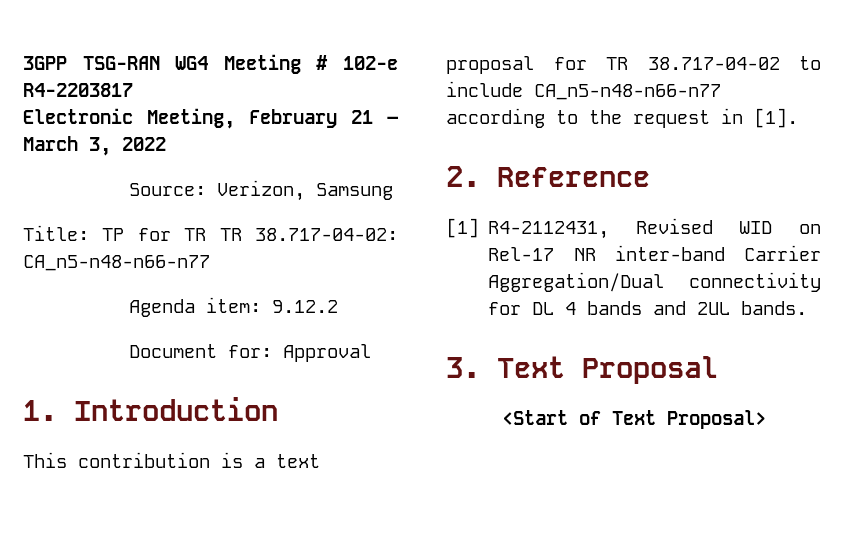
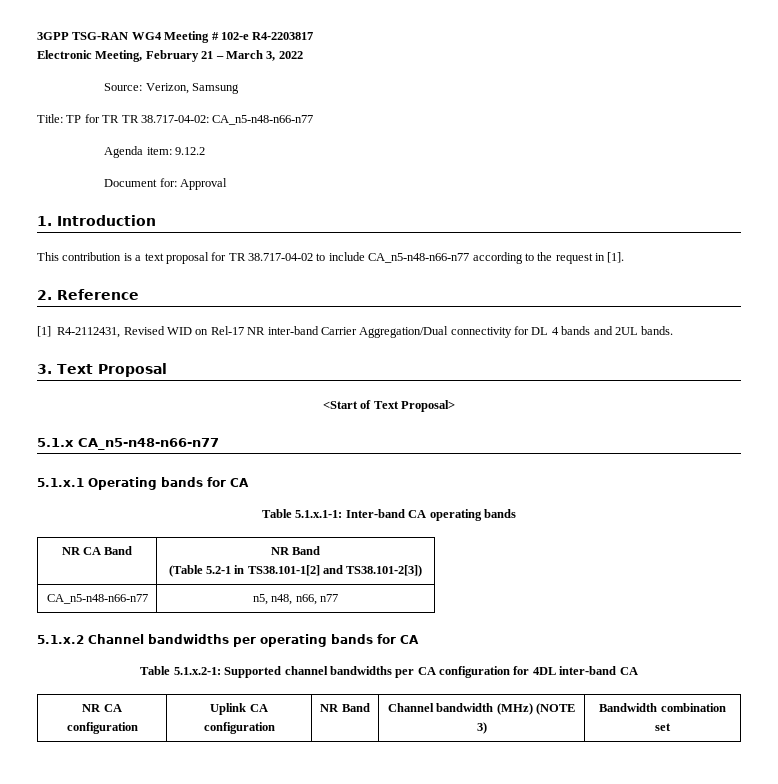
(766, 419) none -> [37,438,219,450] [37,477,249,490] [262,509,516,521] [61,546,133,555] [270,546,321,555] [168,565,423,577] [46,594,148,604] [252,594,339,605] [37,634,419,647] [140,666,638,678] [82,704,122,712] [66,722,138,734] [210,703,268,715] [203,722,275,734] [320,703,370,712] [387,703,576,715] [476,722,487,734] [599,703,726,712] [654,723,671,731] // 5.1.x CA_n5-n48-n66-n77 // 5.1.x.1 Operating bands for CA // Table 5.1.x.1-1: Inter-band CA operating bands // NR CA Band | NR Band // (Table 5.2-1 in TS38.101-1[2] and TS38.101-2[3]) // CA_n5-n48-n66-n77 | n5, n48, n66, n77 // 5.1.x.2 Channel bandwidths per operating bands for CA // Table 5.1.x.2-1: Supported channel bandwidths per CA configuration for 4DL inter-band CA // NR CA configuration | Uplink CA configuration | NR Band | Channel bandwidth (MHz) (NOTE 3) | Bandwidth combination set

